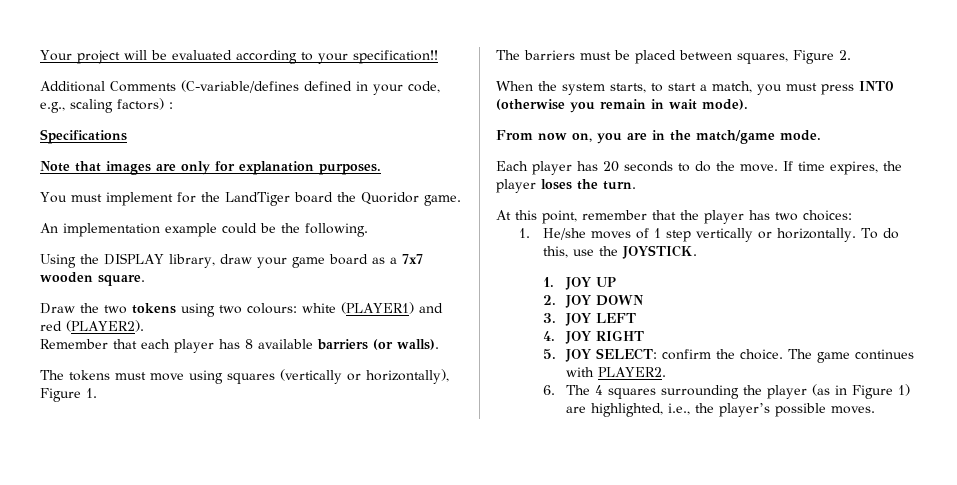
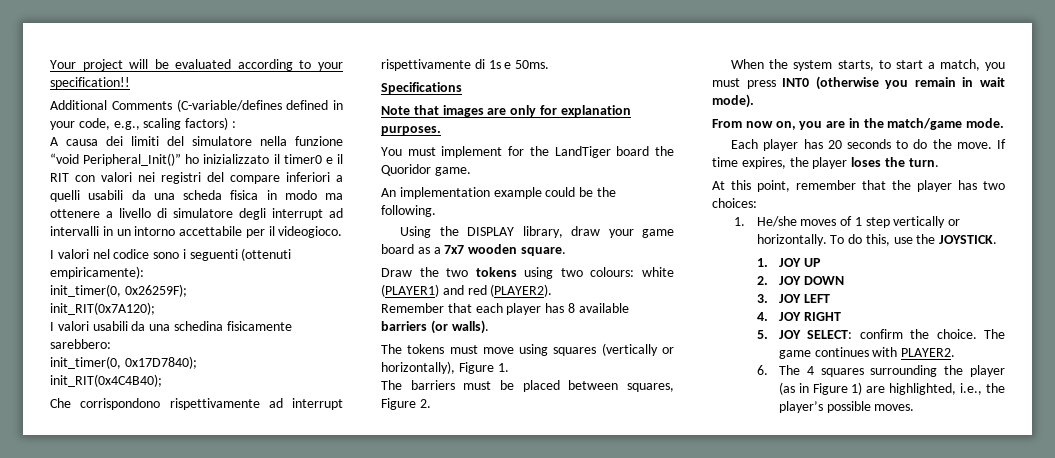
(173, 105) none -> [50,136,343,146] [50,153,343,166] [50,172,343,184] [50,190,343,202] [50,208,343,220] [50,226,343,238] [50,248,292,261] [50,266,144,279] [50,284,187,297] [50,302,155,315] [50,321,292,331] [50,339,111,349] [50,356,197,369] [50,374,162,387] [50,398,343,410] [381,59,550,71] // A causa dei limiti del simulatore nella funzione “void Peripheral_Init()” ho inizializzato il timer0 e il RIT con valori nei registri del compare inferiori a quelli usabili da una scheda fisica in modo ma ottenere a livello di simulatore degli interrupt ad intervalli in un intorno accettabile per il videogioco. // I valori nel codice sono i seguenti (ottenuti empiricamente): // init_timer(0, 0x26259F); // init_RIT(0x7A120); // I valori usabili da una schedina fisicamente sarebbero: // init_timer(0, 0x17D7840); // init_RIT(0x4C4B40); // Che corrispondono rispettivamente ad interrupt rispettivamente di 1s e 50ms.

